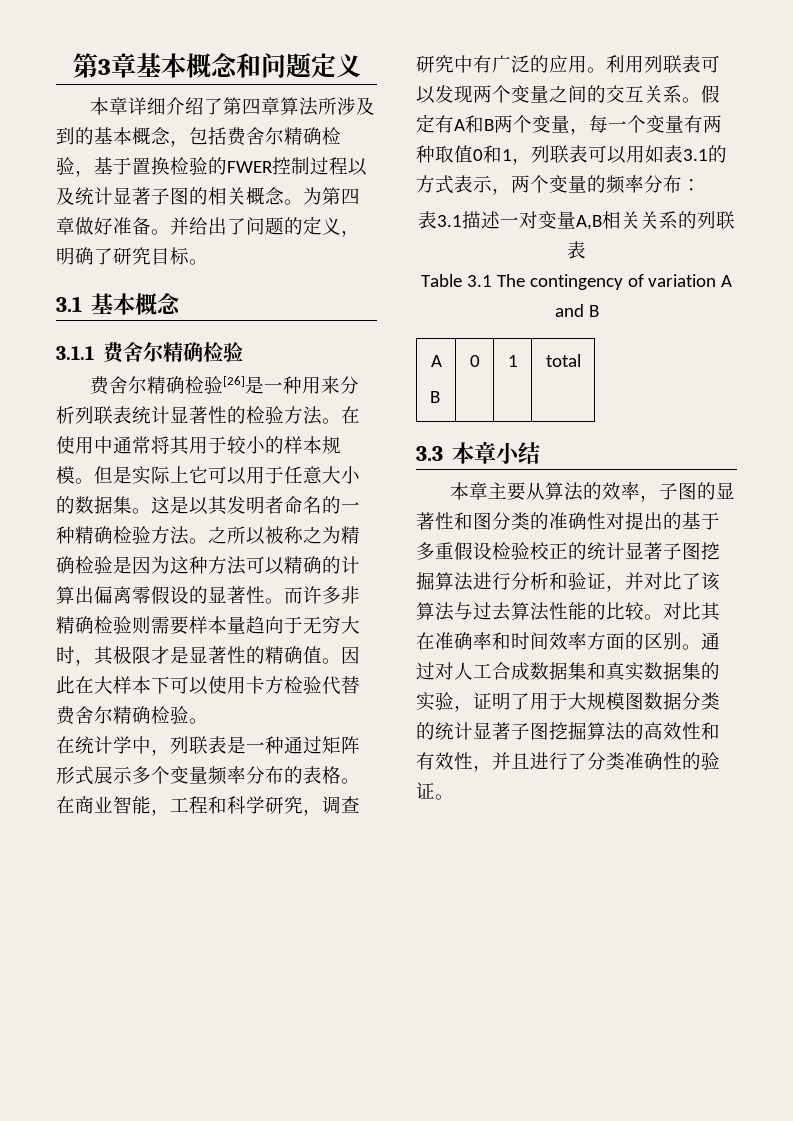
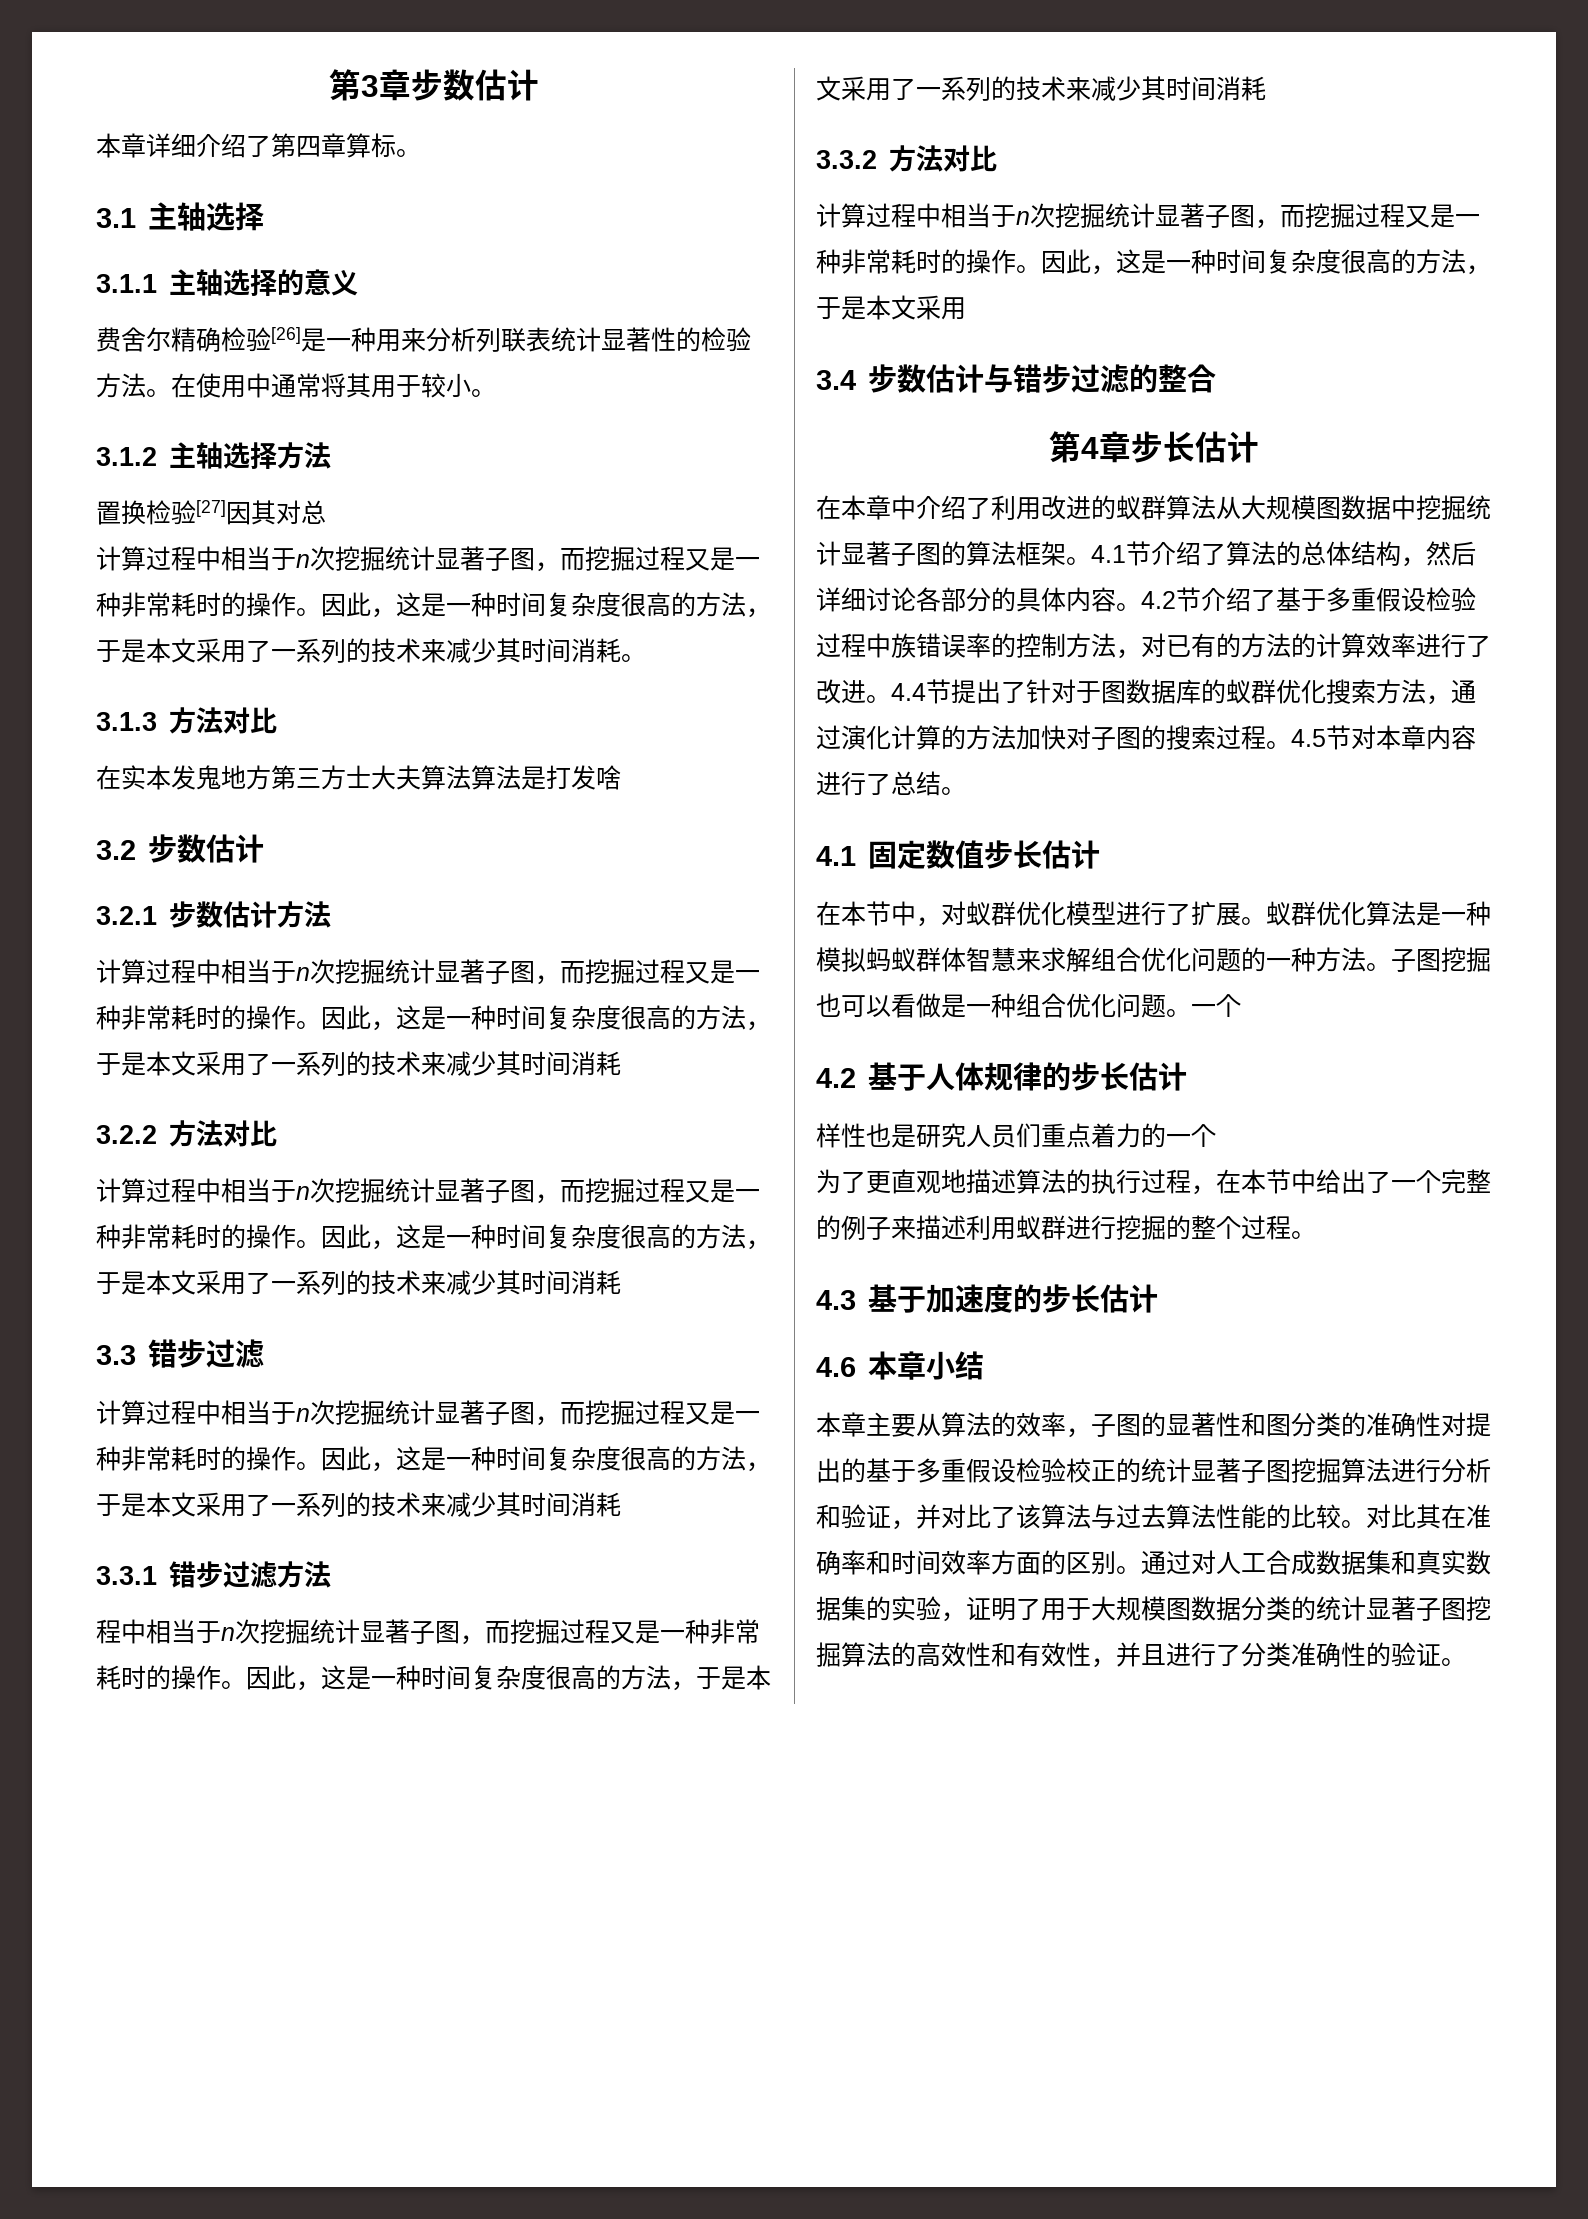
[135,52,361,78] 基本概念和问题定义 -> [411,69,539,101] 步数估计
[298,97,375,116] [56,127,341,147] [56,157,367,177] [56,187,360,205] [56,216,360,237] [56,247,170,265] 法所涉及到的基本概念，包括费舍尔精确检验，基于置换检验的FWER控制过程以及统计显著子图的相关概念。为第四章做好准备。并给出了问题的定义，明确了研究目 -> (371, 145) none
[91,292,182,315] 基本概念 -> [148,202,265,231] 主轴选择
[103,342,244,363] 费舍尔精确检验 -> [169,269,359,296] 主轴选择的意义
[265,436,341,454] [56,466,360,485] [56,496,360,515] [56,526,360,545] [56,556,360,575] [56,586,360,604] [56,616,360,635] [56,645,360,666] [56,676,360,695] [56,706,208,725] [56,736,360,756] [56,766,360,785] [56,796,360,816] [416,55,720,73] [416,85,720,104] [416,114,722,135] [416,145,727,165] [416,175,701,195] [418,211,735,230] [567,241,586,259] [420,274,733,290] [554,304,599,317] [430,355,442,367] [429,391,440,403] [469,355,480,367] [507,355,518,367] [545,354,581,367] [416,446,443,461] 的样本规模。但是实际上它可以用于任意大小的数据集。这是以其发明者命名的一种精确检验方法。之所以被称之为精确检验是因为这种方法可以精确的计算出偏离零假设的显著性。而许多非精确检验则需要样本量趋向于无穷大时，其极限才是显著性的精确值。因此在大样本下可以使用卡方检验代替费舍尔精确检验。 // 在统计学中，列联表是一种通过矩阵形式展示多个变量频率分布的表格。在商业智能，工程和科学研究，调查研究中有广泛的应用。利用列联表可以发现两个变量之间的交互关系。假定有A和B两个变量，每一个变量有两种取值0和1，列联表可以用如表3.1的方式表示，两个变量的频率分布： // 表3.1描述一对变量A,B相关关系的列联表 // Table 3.1 The contingency of variation A and B // A // B | 0 | 1 | total // 3.3 -> [471,389,496,397] [96,442,332,469] [96,500,326,525] [96,546,760,572] [96,592,771,618] [96,638,646,663] [96,707,278,734] [96,765,621,790] [96,834,265,863] [96,901,332,928] [96,959,760,985] [96,1005,771,1031] [96,1051,621,1076] [96,1120,278,1147] [96,1178,760,1204] [96,1224,771,1250] [96,1270,621,1295] [96,1339,265,1368] [96,1400,760,1426] [96,1446,771,1472] [96,1492,621,1517] [96,1561,332,1588] [96,1619,760,1645] [96,1665,771,1691] [816,76,1266,101] [816,145,998,172] [816,203,1480,229] [816,249,1491,275] [816,295,966,320] [816,364,1217,393] [1049,431,1259,463] [816,495,1491,520] [816,541,1476,567] [816,587,1476,612] [816,633,1491,659] [816,679,1476,705] [816,725,1476,750] [816,771,966,796] [816,840,1101,869] [816,901,1491,927] [816,947,1491,972] [816,993,1241,1018] [816,1062,1188,1091] [816,1123,1216,1148] [816,1169,1491,1195] [816,1215,1316,1240] [816,1284,1159,1313] [816,1357,856,1377] 。 // 3.1.2主轴选择方法 // 置换检验[27]因其对总 // 计算过程中相当于n次挖掘统计显著子图，而挖掘过程又是一种非常耗时的操作。因此，这是一种时间复杂度很高的方法，于是本文采用了一系列的技术来减少其时间消耗。 // 3.1.3方法对比 // 在实本发鬼地方第三方士大夫算法算法是打发啥 // 3.2步数估计 // 3.2.1步数估计方法 // 计算过程中相当于n次挖掘统计显著子图，而挖掘过程又是一种非常耗时的操作。因此，这是一种时间复杂度很高的方法，于是本文采用了一系列的技术来减少其时间消耗 // 3.2.2方法对比 // 计算过程中相当于n次挖掘统计显著子图，而挖掘过程又是一种非常耗时的操作。因此，这是一种时间复杂度很高的方法，于是本文采用了一系列的技术来减少其时间消耗 // 3.3错步过滤 // 计算过程中相当于n次挖掘统计显著子图，而挖掘过程又是一种非常耗时的操作。因此，这是一种时间复杂度很高的方法，于是本文采用了一系列的技术来减少其时间消耗 // 3.3.1错步过滤方法 // 程中相当于n次挖掘统计显著子图，而挖掘过程又是一种非常耗时的操作。因此，这是一种时间复杂度很高的方法，于是本文采用了一系列的技术来减少其时间消耗 // 3.3.2方法对比 // 计算过程中相当于n次挖掘统计显著子图，而挖掘过程又是一种非常耗时的操作。因此，这是一种时间复杂度很高的方法，于是本文采用 // 3.4步数估计与错步过滤的整合 // 第4章步长估计 // 在本章中介绍了利用改进的蚁群算法从大规模图数据中挖掘统计显著子图的算法框架。4.1节介绍了算法的总体结构，然后详细讨论各部分的具体内容。4.2节介绍了基于多重假设检验过程中族错误率的控制方法，对已有的方法的计算效率进行了改进。4.4节提出了针对于图数据库的蚁群优化搜索方法，通过演化计算的方法加快对子图的搜索过程。4.5节对本章内容进行了总结。 // 4.1固定数值步长估计 // 在本节中，对蚁群优化模型进行了扩展。蚁群优化算法是一种模拟蚂蚁群体智慧来求解组合优化问题的一种方法。子图挖掘也可以看做是一种组合优化问题。一个 // 4.2基于人体规律的步长估计 // 样性也是研究人员们重点着力的一个 // 为了更直观地描述算法的执行过程，在本节中给出了一个完整的例子来描述利用蚁群进行挖掘的整个过程。 // 4.3基于加速度的步长估计 // 4.6

